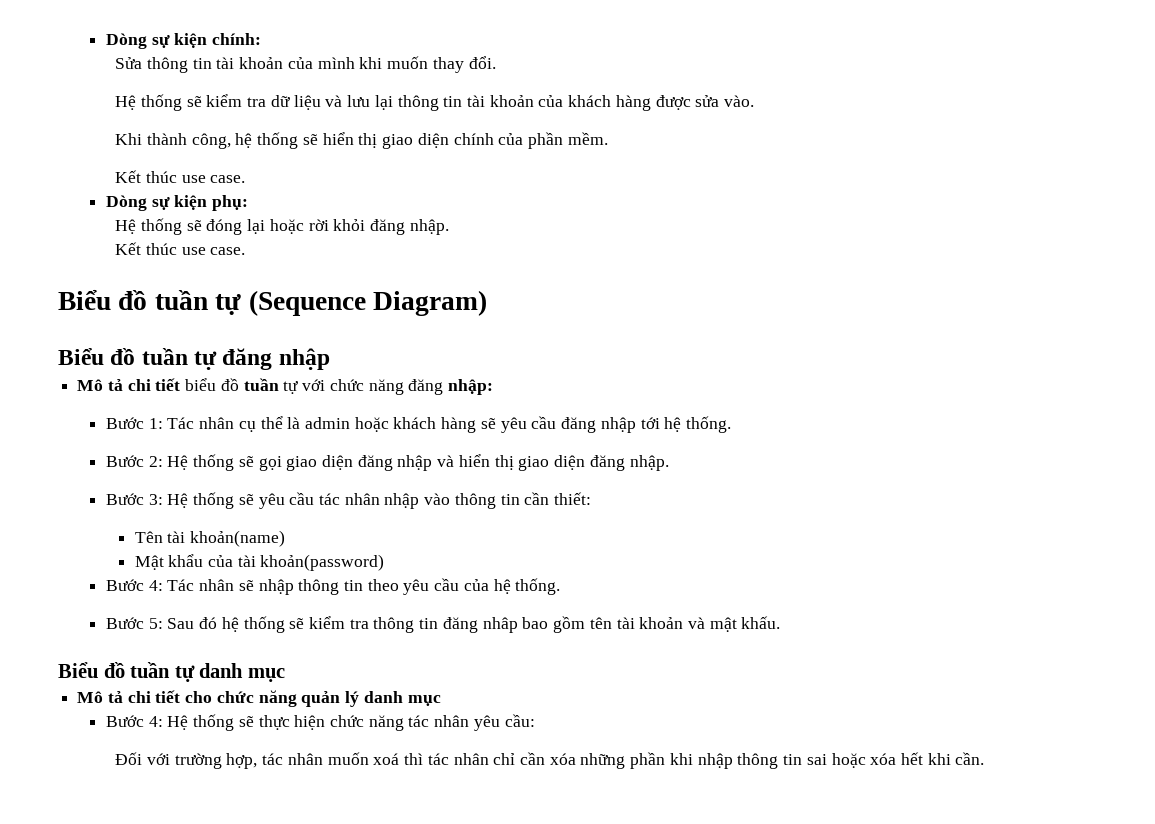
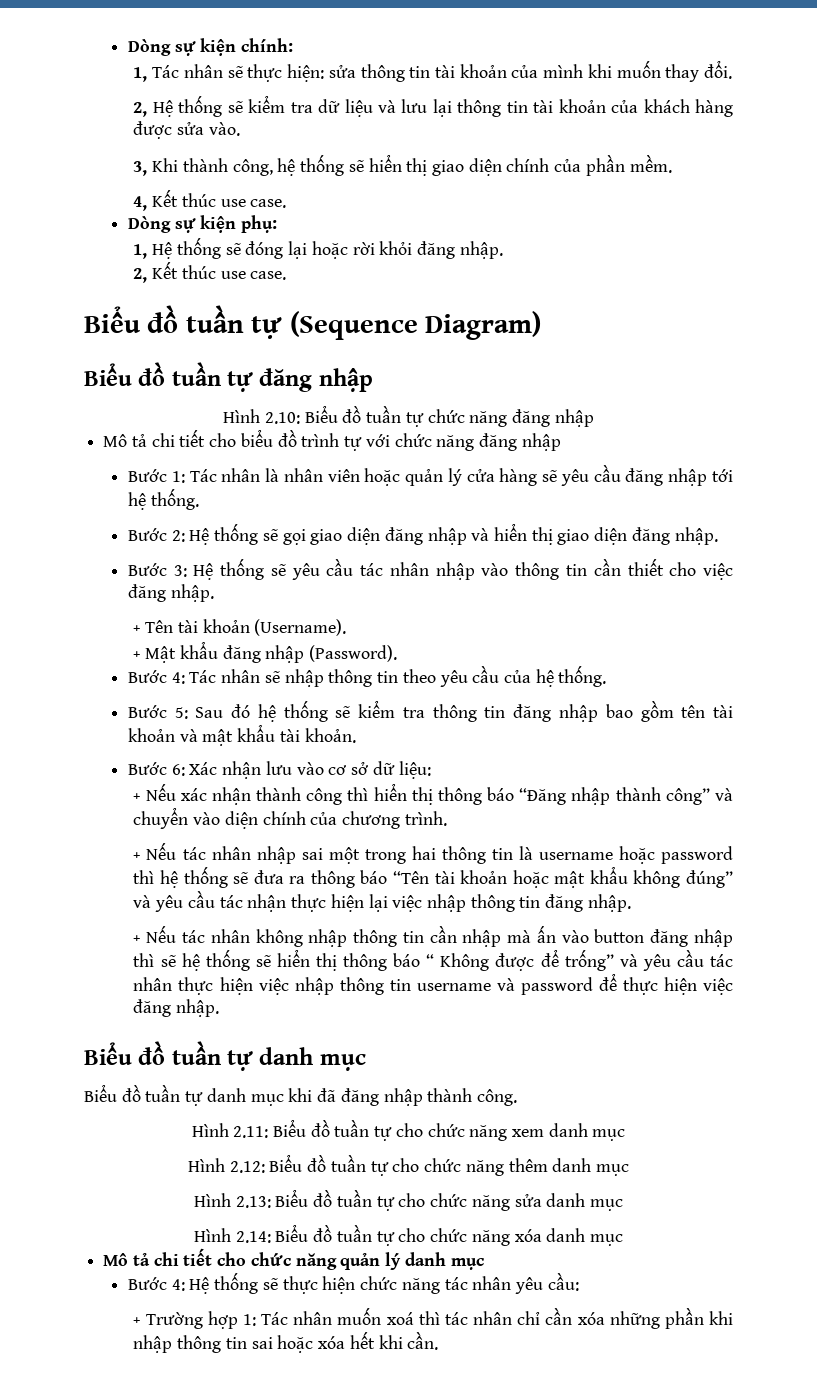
[115,57,143,69] Sửa -> [133,64,356,82] 1, Tác nhân sẽ thực hiện: sửa
(496, 62) none -> [133,102,148,117] 2,
(755, 101) none -> [133,161,148,176] 3,
(608, 138) none -> [133,196,148,211] 4,
(249, 203) none -> [133,244,148,259] 1,
(449, 227) none -> [133,268,148,283] 2,
[77,378,181,391] // Mô tả chi tiết -> [223,405,594,427] [103,429,237,447] // Hình 2.10: Biểu đồ tuần tự chức năng đăng nhập // Mô tả chi tiết cho
[243,378,279,391] tuần -> [301,433,340,447] trình
[447,379,493,395] nhập: -> [521,433,561,451] nhập
[238,416,437,432] cụ thể là admin hoặc khách -> [265,468,495,486] là nhân viên hoặc quản lý cửa
[554,492,592,505] [134,530,286,547] [134,554,385,571] thiết: // Tên tài khoản(name) // Mật khẩu của tài khoản(password) -> [627,558,734,580] [127,584,214,602] [133,619,347,636] [133,641,398,663] thiết cho việc đăng nhập. // + Tên tài khoản (Username). // + Mật khẩu đăng nhập (Password).
[482,617,518,633] nhâp -> [558,704,598,722] nhập
[741,616,781,629] [58,662,285,682] khấu. // Biểu đồ tuần tự danh mục -> [237,724,356,743] [127,761,431,779] [133,783,733,805] [133,807,447,829] [133,842,733,864] [133,866,733,888] [133,890,631,912] [133,925,734,947] [133,949,734,971] [133,973,734,995] [133,999,220,1017] [84,1041,366,1071] [84,1084,517,1106] [191,1119,626,1141] [188,1154,629,1176] [194,1189,623,1211] [194,1224,623,1246] khẩu tài khoản. // Bước 6: Xác nhận lưu vào cơ sở dữ liệu: // + Nếu xác nhận thành công thì hiển thị thông báo “Đăng nhập thành công” và chuyển vào diện chính của chương trình. // + Nếu tác nhân nhập sai một trong hai thông tin là username hoặc password thì hệ thống sẽ đưa ra thông báo “Tên tài khoản hoặc mật khẩu không đúng” và yêu cầu tác nhận thực hiện lại việc nhập thông tin đăng nhập. // + Nếu tác nhân không nhập thông tin cần nhập mà ấn vào button đăng nhập thì sẽ hệ thống sẽ hiển thị thông báo “ Không được để trống” và yêu cầu tác nhân thực hiện việc nhập thông tin username và password để thực hiện việc đăng nhập. // Biểu đồ tuần tự danh mục // Biểu đồ tuần tự danh mục khi đã đăng nhập thành công. // Hình 2.11: Biểu đồ tuần tự cho chức năng xem danh mục // Hình 2.12: Biểu đồ tuần tự cho chức năng thêm danh mục // Hình 2.13: Biểu đồ tuần tự cho chức năng sửa danh mục // Hình 2.14: Biểu đồ tuần tự cho chức năng xóa danh mục
[115,752,284,769] Đối với trường hợp, tác -> [133,1311,289,1329] + Trường hợp 1: Tác

